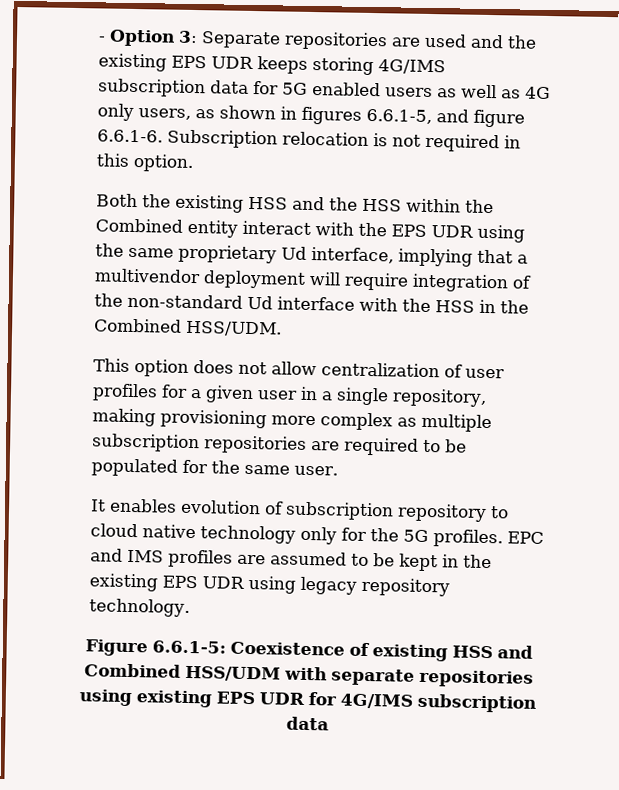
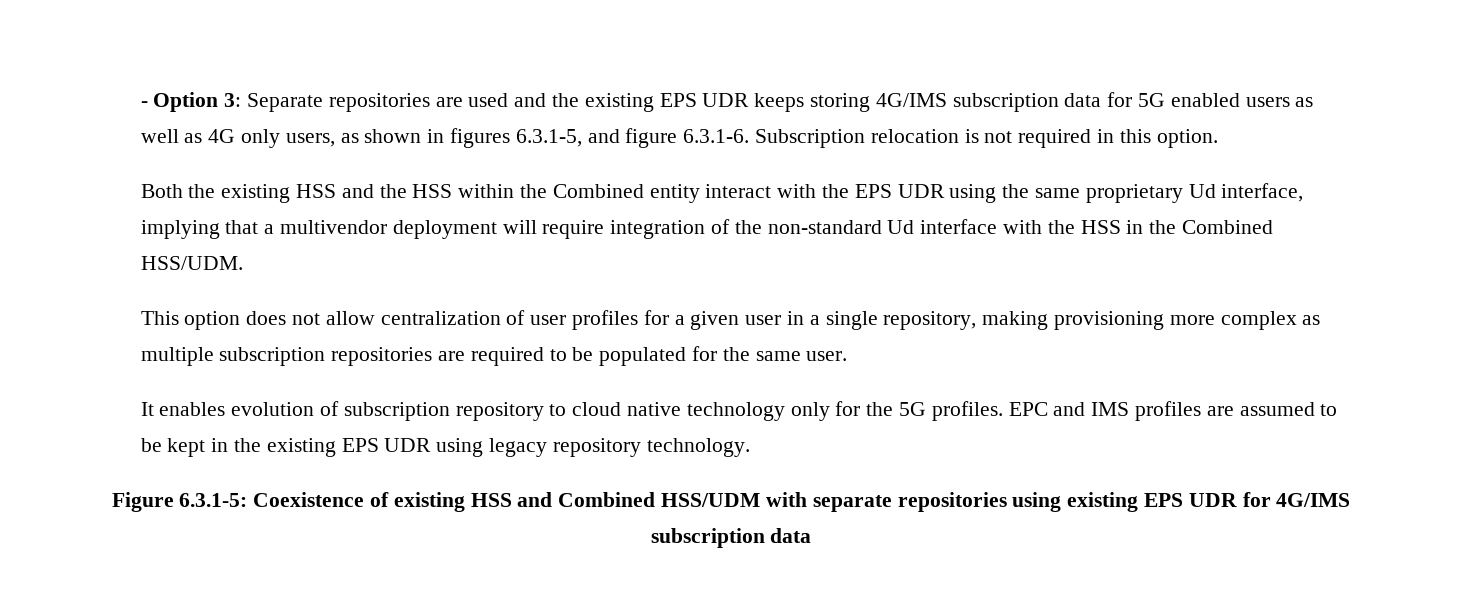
[366,108,433,125] 6.6.1-5, -> [515,129,582,147] 6.3.1-5,
[97,129,164,143] 6.6.1-6. -> [683,129,750,143] 6.3.1-6.
[151,640,226,654] 6.6.1-5: -> [179,493,248,507] 6.3.1-5:

